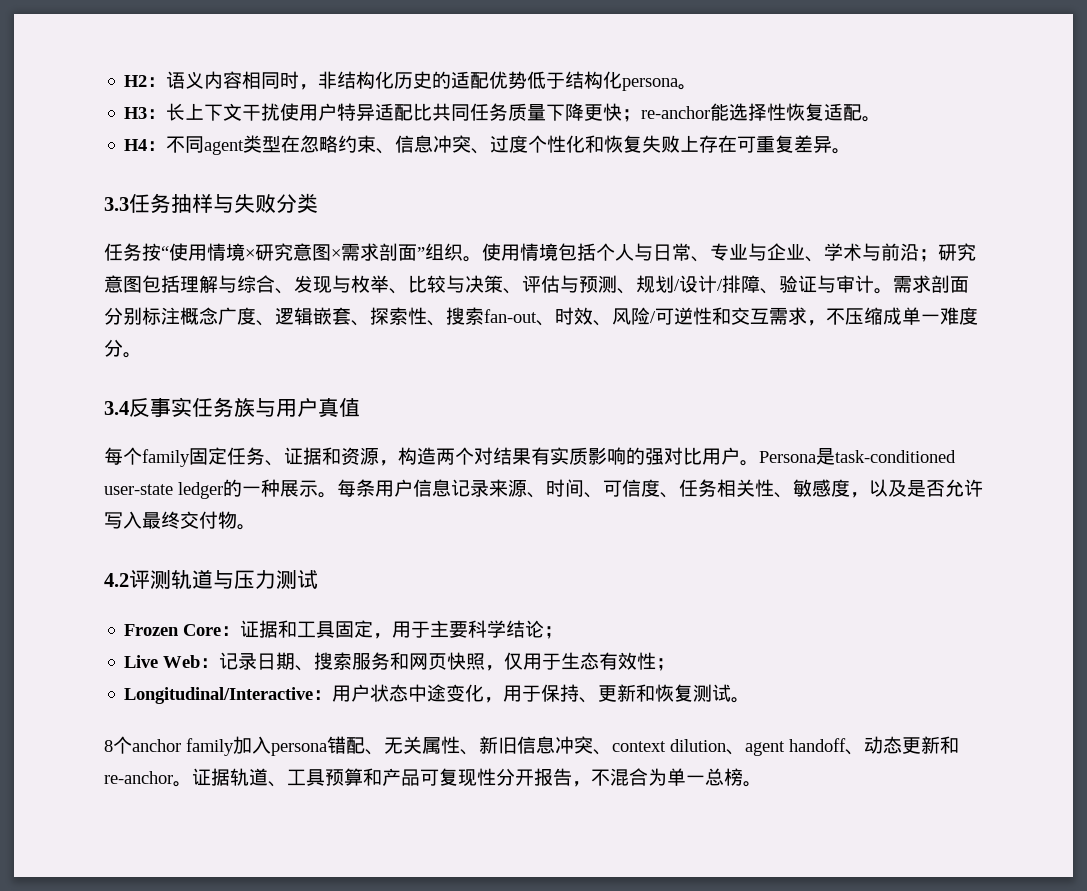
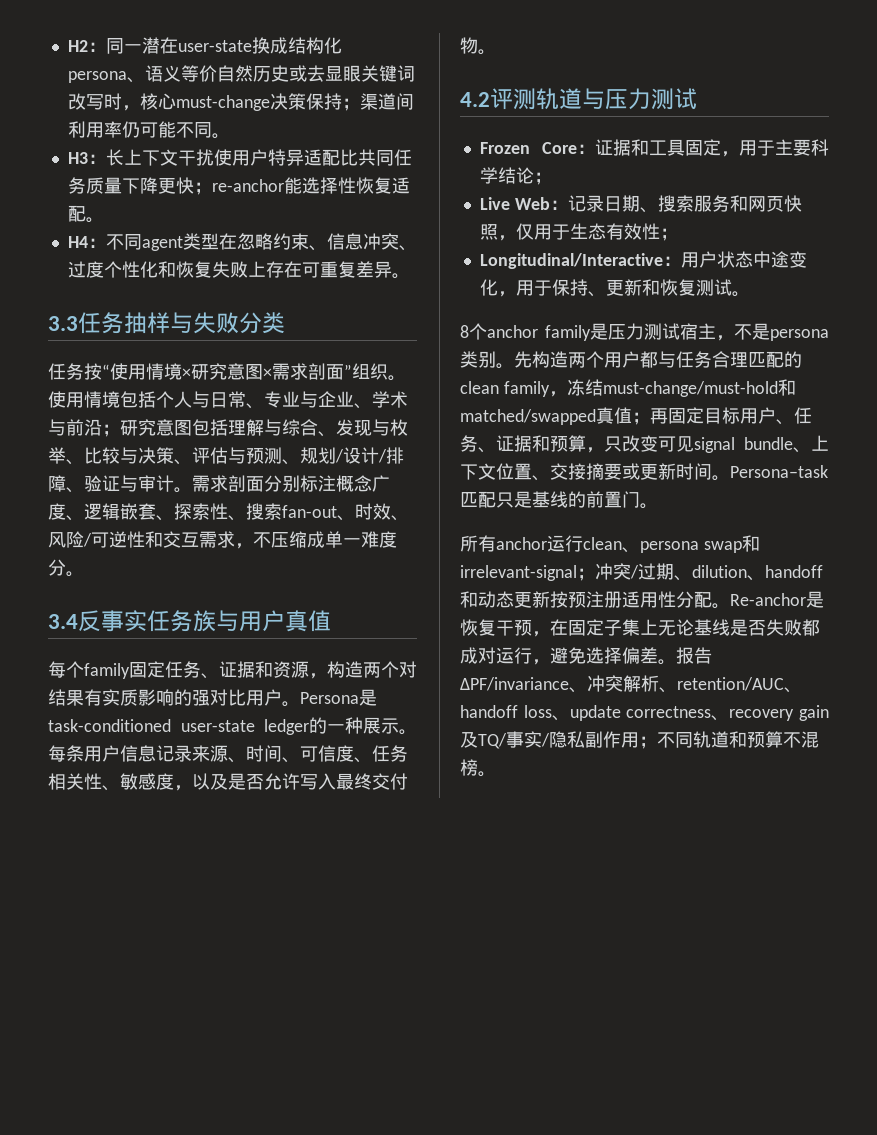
[166,71,679,91] 语义内容相同时，非结构化历史的适配优势低于结构化persona -> [105,37,342,54] [67,65,415,83] [67,93,414,111] [67,121,212,138] 同一潜在user-state换成结构化persona、语义等价自然历史或去显眼关键词改写时，核心must-change决策保持；渠道间利用率仍可能不同
[233,736,959,756] [104,768,724,787] 加入persona错配、无关属性、新旧信息冲突、context dilution、agent handoff、动态更新和re-anchor。证据轨道、工具预算和产品可复现性分开报告，不混合为单一总 -> [590,323,829,341] [460,351,802,369] [460,379,796,397] [460,407,812,425] [460,435,829,453] [460,463,828,481] [460,491,658,509] [460,535,760,553] [460,563,823,581] [460,591,824,609] [460,619,820,637] [460,647,712,665] [460,675,802,693] [460,705,829,721] [460,731,819,749] 是压力测试宿主，不是persona类别。先构造两个用户都与任务合理匹配的clean family，冻结must-change/must-hold和matched/swapped真值；再固定目标用户、任务、证据和预算，只改变可见signal bundle、上下文位置、交接摘要或更新时间。Persona–task匹配只是基线的前置门。 // 所有anchor运行clean、persona swap和irrelevant-signal；冲突/过期、dilution、handoff和动态更新按预注册适用性分配。Re-anchor是恢复干预，在固定子集上无论基线是否失败都成对运行，避免选择偏差。报告ΔPF/invariance、冲突解析、retention/AUC、handoff loss、update correctness、recovery gain及TQ/事实/隐私副作用；不同轨道和预算不混

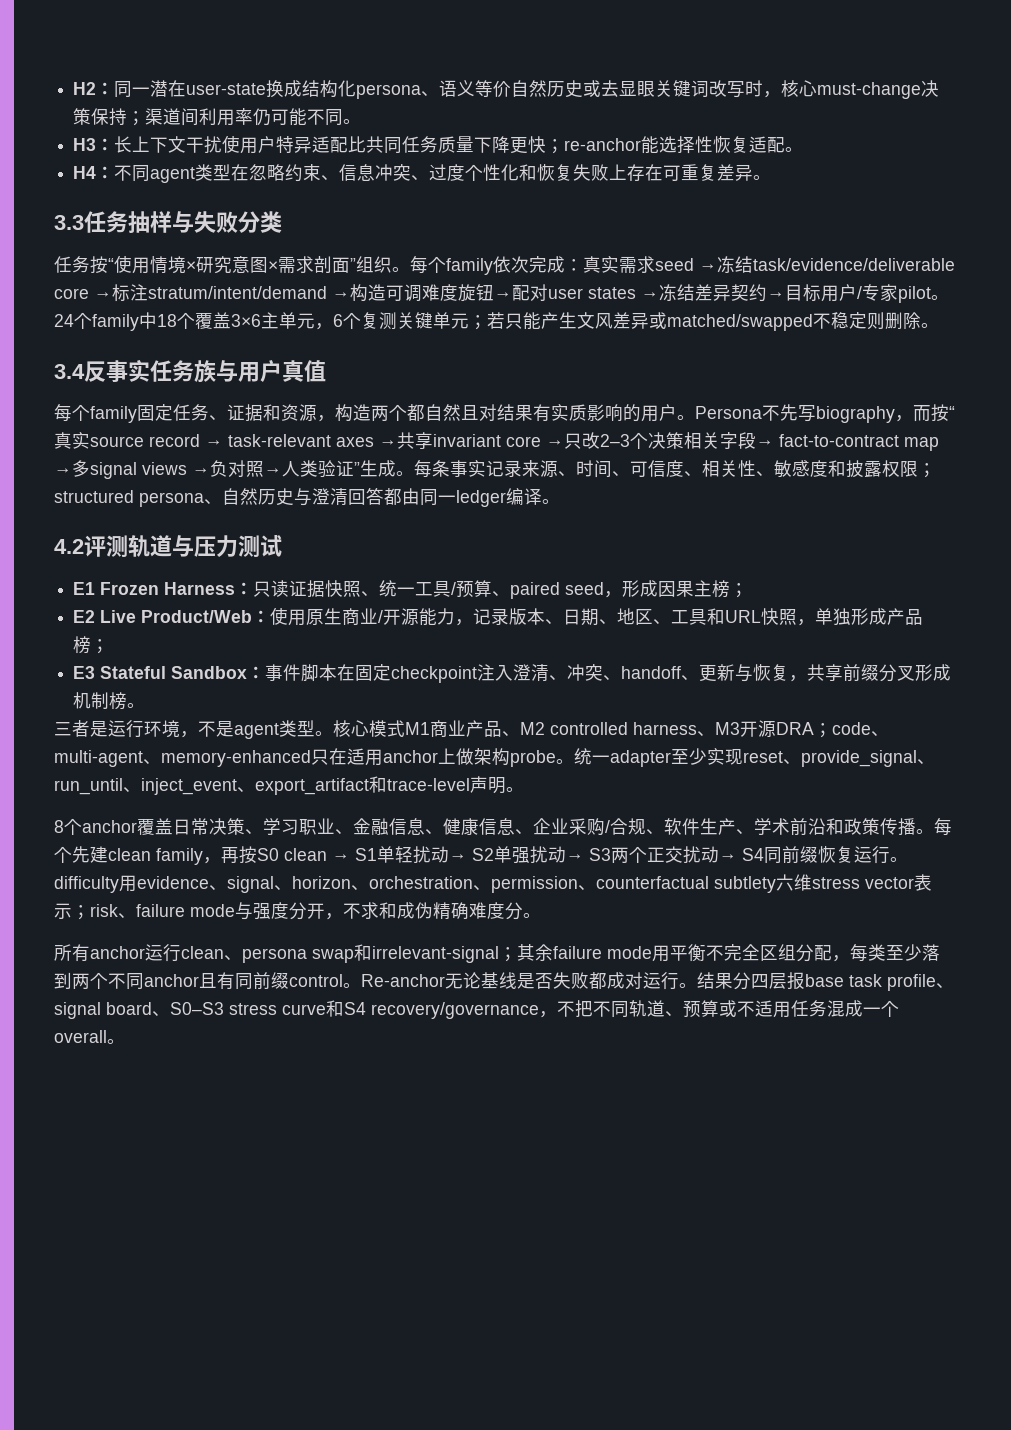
[48,391,408,409] [48,419,408,437] [48,447,404,465] [48,475,390,493] [48,503,409,521] [48,531,397,549] [48,559,66,576] 使用情境包括个人与日常、专业与企业、学术与前沿；研究意图包括理解与综合、发现与枚举、比较与决策、评估与预测、规划/设计/排障、验证与审计。需求剖面分别标注概念广度、逻辑嵌套、探索性、搜索fan-out、时效、风险/可逆性和交互需求，不压缩成单一难度分 -> [410,256,955,275] [54,284,949,303] [54,312,921,331] 每个family依次完成：真实需求seed →冻结task/evidence/deliverable core →标注stratum/intent/demand →构造可调难度旋钮→配对user states →冻结差异契约→目标用户/专家pilot。24个family中18个覆盖3×6主单元，6个复测关键单元；若只能产生文风差异或matched/swapped不稳定则删除
(399, 669) none -> [407,404,479,421] 都自然且
[192,689,246,706] 强对比 -> (641, 413) none
[359,689,377,706] [48,717,417,735] [48,745,156,762] 是task-conditioned user-state ledger的一种展示。每条用户信息 -> [762,404,955,423] [54,432,939,451] [54,460,486,479] 不先写biography，而按“真实source record → task-relevant axes →共享invariant core →只改2–3个决策相关字段→ fact-to-contract map →多signal views →负对照→人类验证”生成。每条事实
[372,745,408,762] 任务 -> (702, 473) none
[174,773,408,791] [460,37,478,54] ，以及是否允许写入最终交付物 -> [828,460,936,478] [54,487,542,507] 和披露权限；structured persona、自然历史与澄清回答都由同一ledger编译
[479,139,829,157] [479,167,552,185] [479,195,802,213] [479,223,678,241] [479,251,807,269] [479,279,750,297] [460,323,829,341] [460,351,802,369] [460,379,796,397] [460,407,812,425] [460,435,829,453] [460,463,828,481] [460,491,640,508] Frozen Core：证据和工具固定，用于主要科学结论； // Live Web：记录日期、搜索服务和网页快照，仅用于生态有效性； // Longitudinal/Interactive：用户状态中途变化，用于保持、更新和恢复测试。 // 8个anchor family是压力测试宿主，不是persona类别。先构造两个用户都与任务合理匹配的clean family，冻结must-change/must-hold和matched/swapped真值；再固定目标用户、任务、证据和预算，只改变可见signal bundle、上下文位置、交接摘要或更新时间。Persona–task匹配只是基线的前置门 -> [73,580,749,599] [73,607,924,626] [73,636,110,654] [73,664,952,683] [73,692,146,710] [54,720,889,739] [54,748,935,767] [54,776,524,795] [54,818,952,836] [54,846,908,865] [54,874,932,893] [54,902,523,920] E1 Frozen Harness：只读证据快照、统一工具/预算、paired seed，形成因果主榜； // E2 Live Product/Web：使用原生商业/开源能力，记录版本、日期、地区、工具和URL快照，单独形成产品榜； // E3 Stateful Sandbox：事件脚本在固定checkpoint注入澄清、冲突、handoff、更新与恢复，共享前缀分叉形成机制榜。 // 三者是运行环境，不是agent类型。核心模式M1商业产品、M2 controlled harness、M3开源DRA；code、multi-agent、memory-enhanced只在适用anchor上做架构probe。统一adapter至少实现reset、provide_signal、run_until、inject_event、export_artifact和trace-level声明。 // 8个anchor覆盖日常决策、学习职业、金融信息、健康信息、企业采购/合规、软件生产、学术前沿和政策传播。每个先建clean family，再按S0 clean → S1单轻扰动→ S2单强扰动→ S3两个正交扰动→ S4同前缀恢复运行。difficulty用evidence、signal、horizon、orchestration、permission、counterfactual subtlety六维stress vector表示；risk、failure mode与强度分开，不求和成伪精确难度分
[595,563,823,581] [460,591,824,609] [460,619,658,637] 冲突/过期、dilution、handoff和动态更新按预注册适用性分配。Re-anchor是恢复干预，在固定子集上 -> [517,944,940,962] [54,972,445,990] 其余failure mode用平衡不完全区组分配，每类至少落到两个不同anchor且有同前缀control。Re-anchor
[532,647,712,665] [460,675,802,693] [460,705,829,721] [460,731,819,749] [460,759,478,776] ，避免选择偏差。报告ΔPF/invariance、冲突解析、retention/AUC、handoff loss、update correctness、recovery gain及TQ/事实/隐私副作用；不同轨道和预算不混榜 -> [679,972,954,991] [54,1000,899,1019] [54,1030,107,1043] 。结果分四层报base task profile、signal board、S0–S3 stress curve和S4 recovery/governance，不把不同轨道、预算或不适用任务混成一个overall

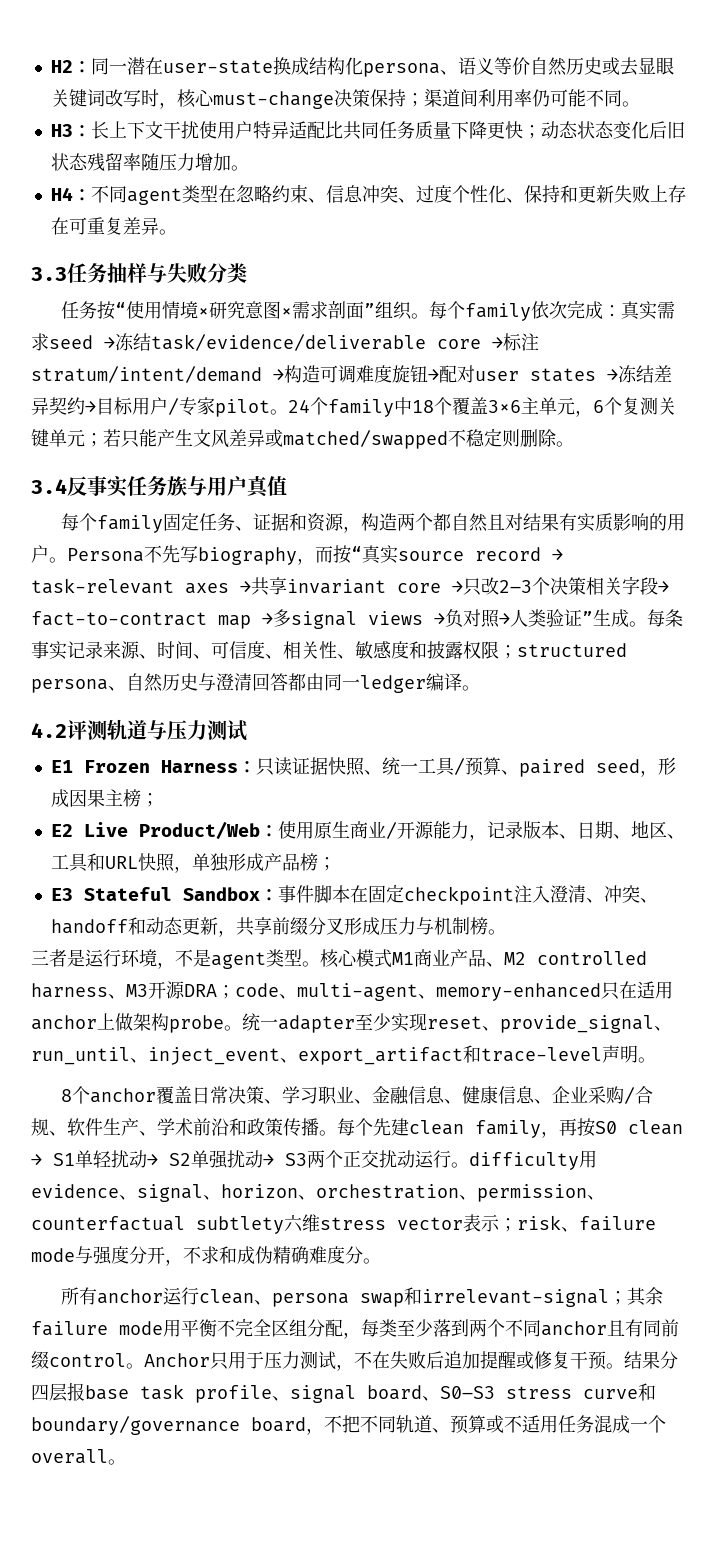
[564,136,786,154] re-anchor能选择性恢复适配 -> [540,121,685,139] [50,153,231,172] 动态状态变化后旧状态残留率随压力增加
[519,164,574,181] 和恢复 -> [505,185,614,203] 、保持和更新
[681,664,790,682] 、更新与恢复 -> [127,917,218,935] 和动态更新
(952, 672) none -> [379,917,434,935] 压力与
[719,846,854,864] → S4同前缀恢复 -> (415, 1159) none
[361,972,679,990] Re-anchor无论基线是否失败都成对运行 -> [144,1351,606,1371] Anchor只用于压力测试，不在失败后追加提醒或修复干预
[344,1002,539,1019] S4 recovery/governance -> [31,1416,306,1435] boundary/governance board

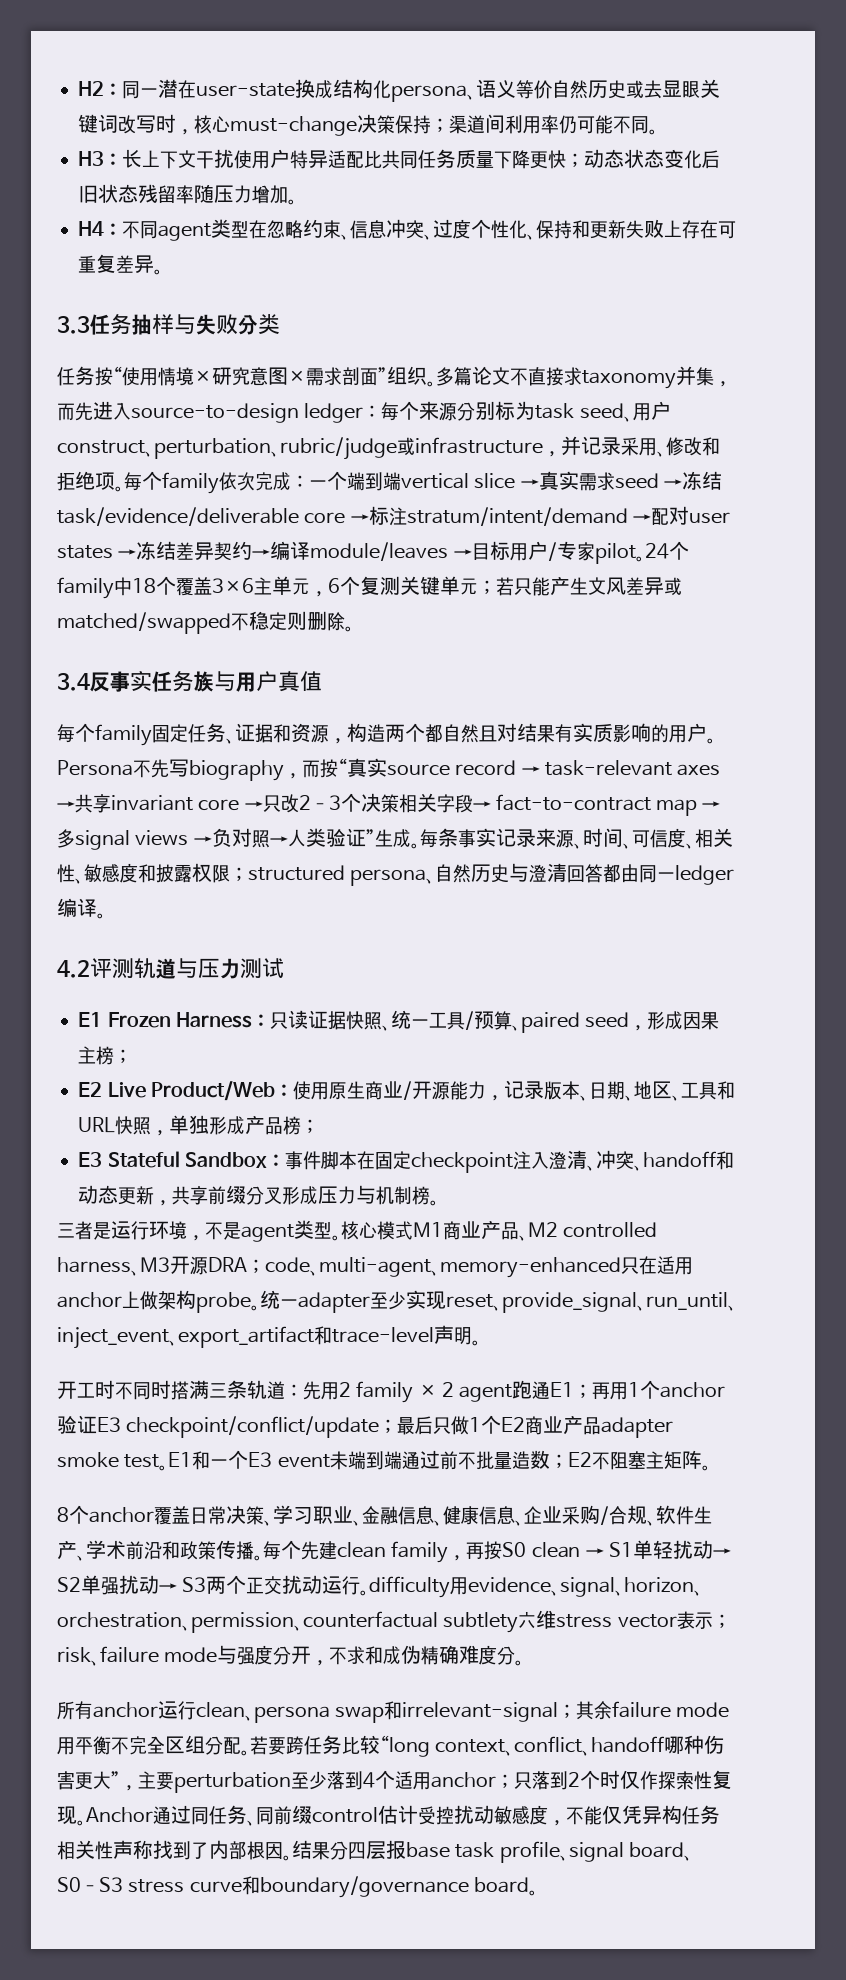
(429, 316) none -> [436,366,732,389] [57,401,671,423] [57,436,720,460] [57,471,124,492] 多篇论文不直接求taxonomy并集，而先进入source-to-design ledger：每个来源分别标为task seed、用户construct、perturbation、rubric/judge或infrastructure，并记录采用、修改和拒绝项。
(621, 311) none -> [308,471,539,491] 一个端到端vertical slice →
[284,365,439,383] 构造可调难度旋钮→ -> (651, 518) none
(96, 407) none -> [270,541,472,561] 编译module/leaves →
(656, 1060) none -> [57,1380,726,1403] [57,1415,674,1438] [57,1450,711,1471] // 开工时不同时搭满三条轨道：先用2 family × 2 agent跑通E1；再用1个anchor验证E3 checkpoint/conflict/update；最后只做1个E2商业产品adapter smoke test。E1和一个E3 event未端到端通过前不批量造数；E2不阻塞主矩阵。
[343,1319,679,1339] [31,1351,606,1371] ，每类至少落到两个不同anchor且有同前缀control。Anchor只用于压力测试，不在失败后追加提醒或修复干预 -> [241,1735,725,1757] [57,1770,732,1793] [57,1805,720,1826] [57,1840,283,1860] 。若要跨任务比较“long context、conflict、handoff哪种伤害更大”，主要perturbation至少落到4个适用anchor；只落到2个时仅作探索性复现。Anchor通过同任务、同前缀control估计受控扰动敏感度，不能仅凭异构任务相关性声称找到了内部根因
[306,1415,666,1435] [31,1449,108,1464] ，不把不同轨道、预算或不适用任务混成一个overall -> (529, 1885) none

